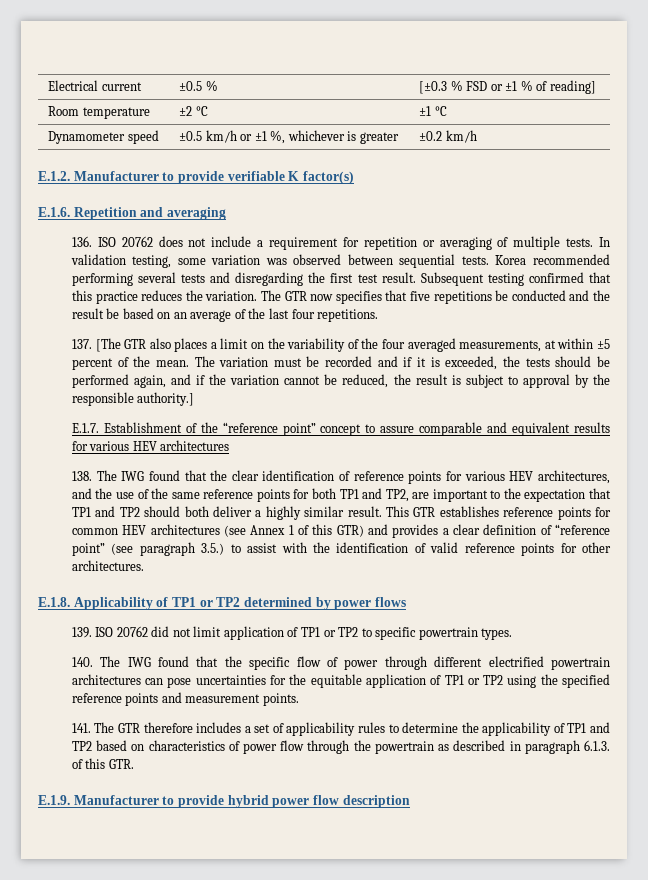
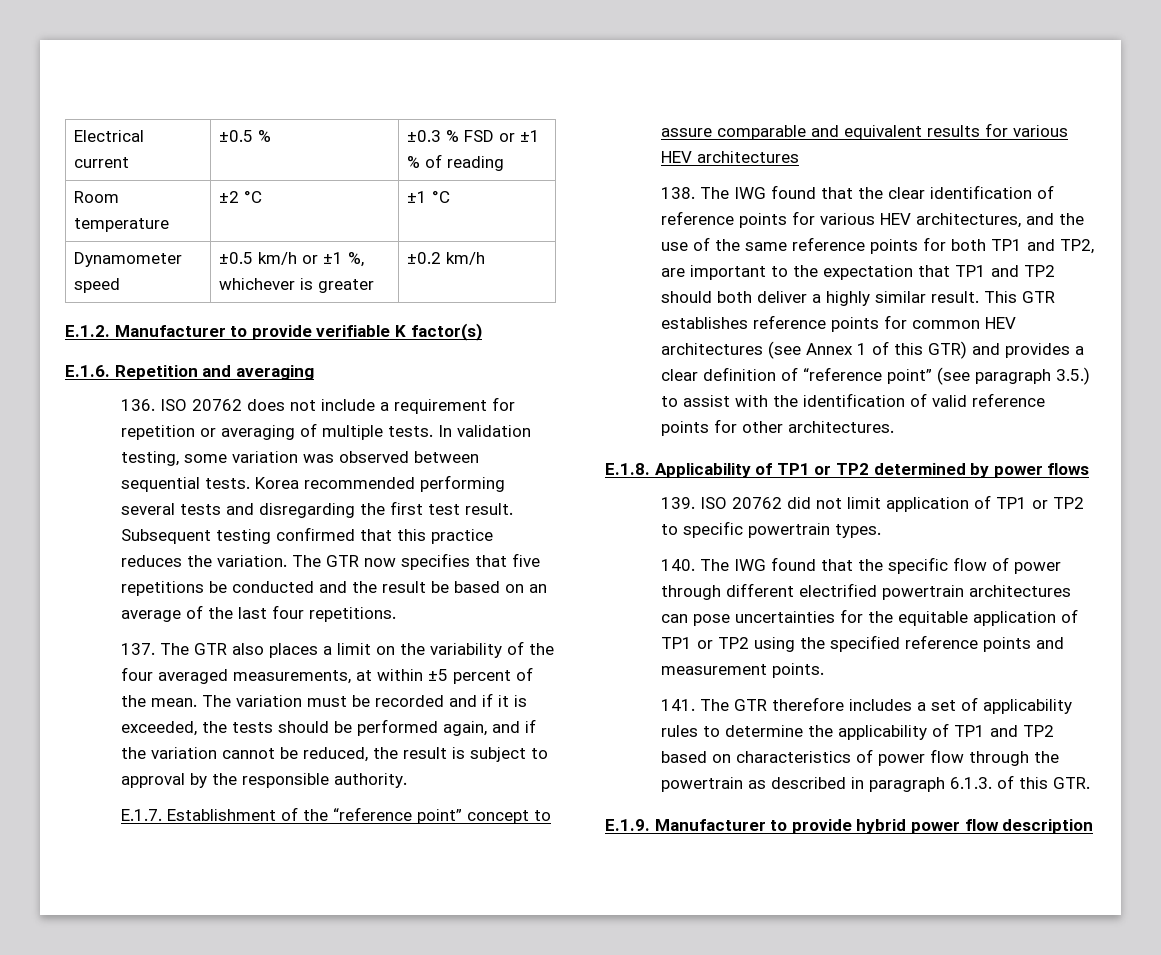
[419,81,448,94] [±0.3 -> [406,130,441,142] ±0.3
[549,80,596,94] reading] -> [446,156,504,171] reading
[95,338,121,352] [The -> [160,643,190,655] The
[137,392,195,406] authority.] -> [334,773,408,788] authority.

